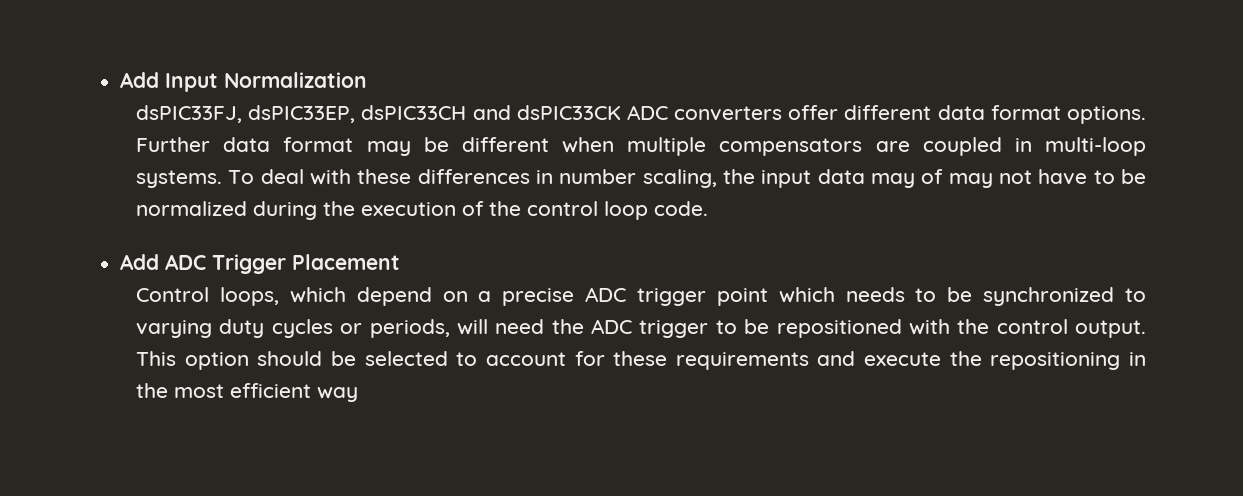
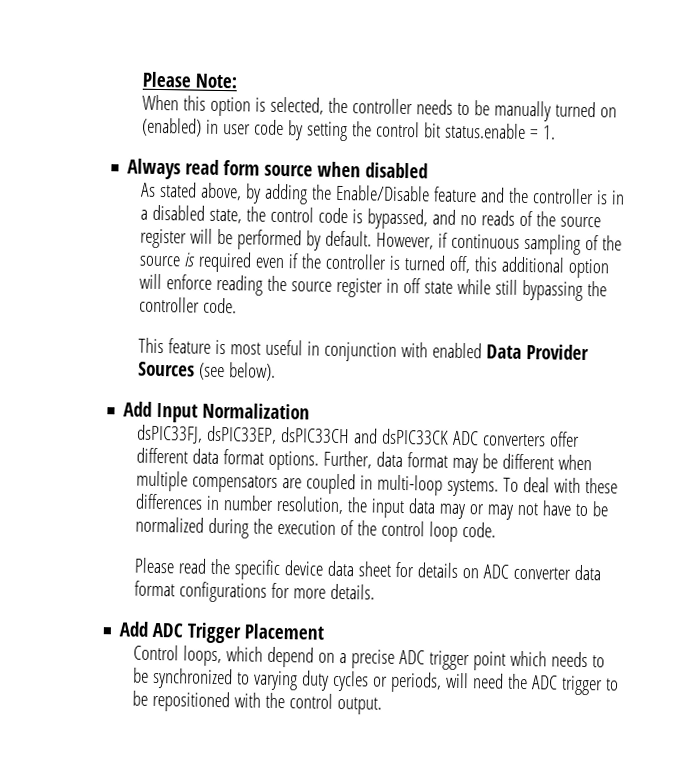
(120, 80) none -> [142,71,239,89] [142,94,618,122] [141,117,557,142] [127,158,429,180] [140,182,626,205] [140,204,602,230] [140,228,623,255] [139,251,611,279] [139,273,608,301] [139,296,238,314] [138,337,590,362] [138,361,277,381] Please Note: // When this option is selected, the controller needs to be manually turned on (enabled) in user code by setting the control bit status.enable = 1. // Always read form source when disabled // As stated above, by adding the Enable/Disable feature and the controller is in a disabled state, the control code is bypassed, and no reads of the source register will be performed by default. However, if continuous sampling of the source is required even if the controller is turned off, this additional option will enforce reading the source register in off state while still bypassing the controller code. // This feature is most useful in conjunction with enabled Data Provider Sources (see below). //
[136,137,211,152] Further -> [323,450,373,469] Further,
[642,169,717,188] scaling, -> [276,495,345,515] resolution,
[921,169,944,184] of -> [469,504,485,515] or
(709, 208) none -> [134,557,603,581] [134,580,376,603] // Please read the specific device data sheet for details on ADC converter data format configurations for more details.
[136,351,1146,370] [136,383,359,402] This option should be selected to account for these requirements and execute the repositioning in the most efficient way -> (383, 705) none

